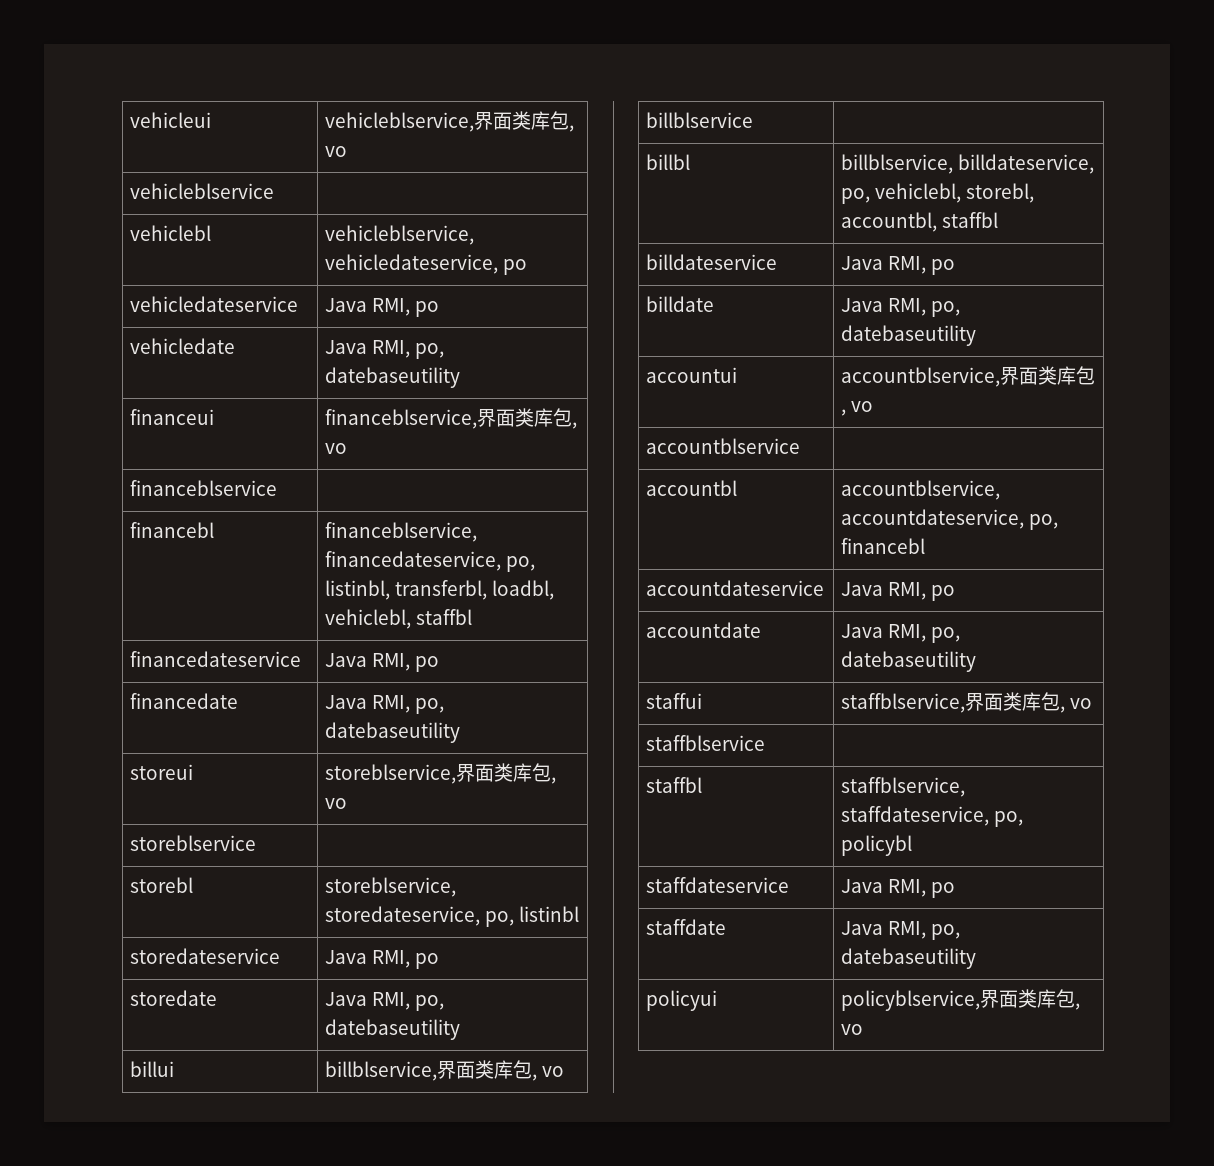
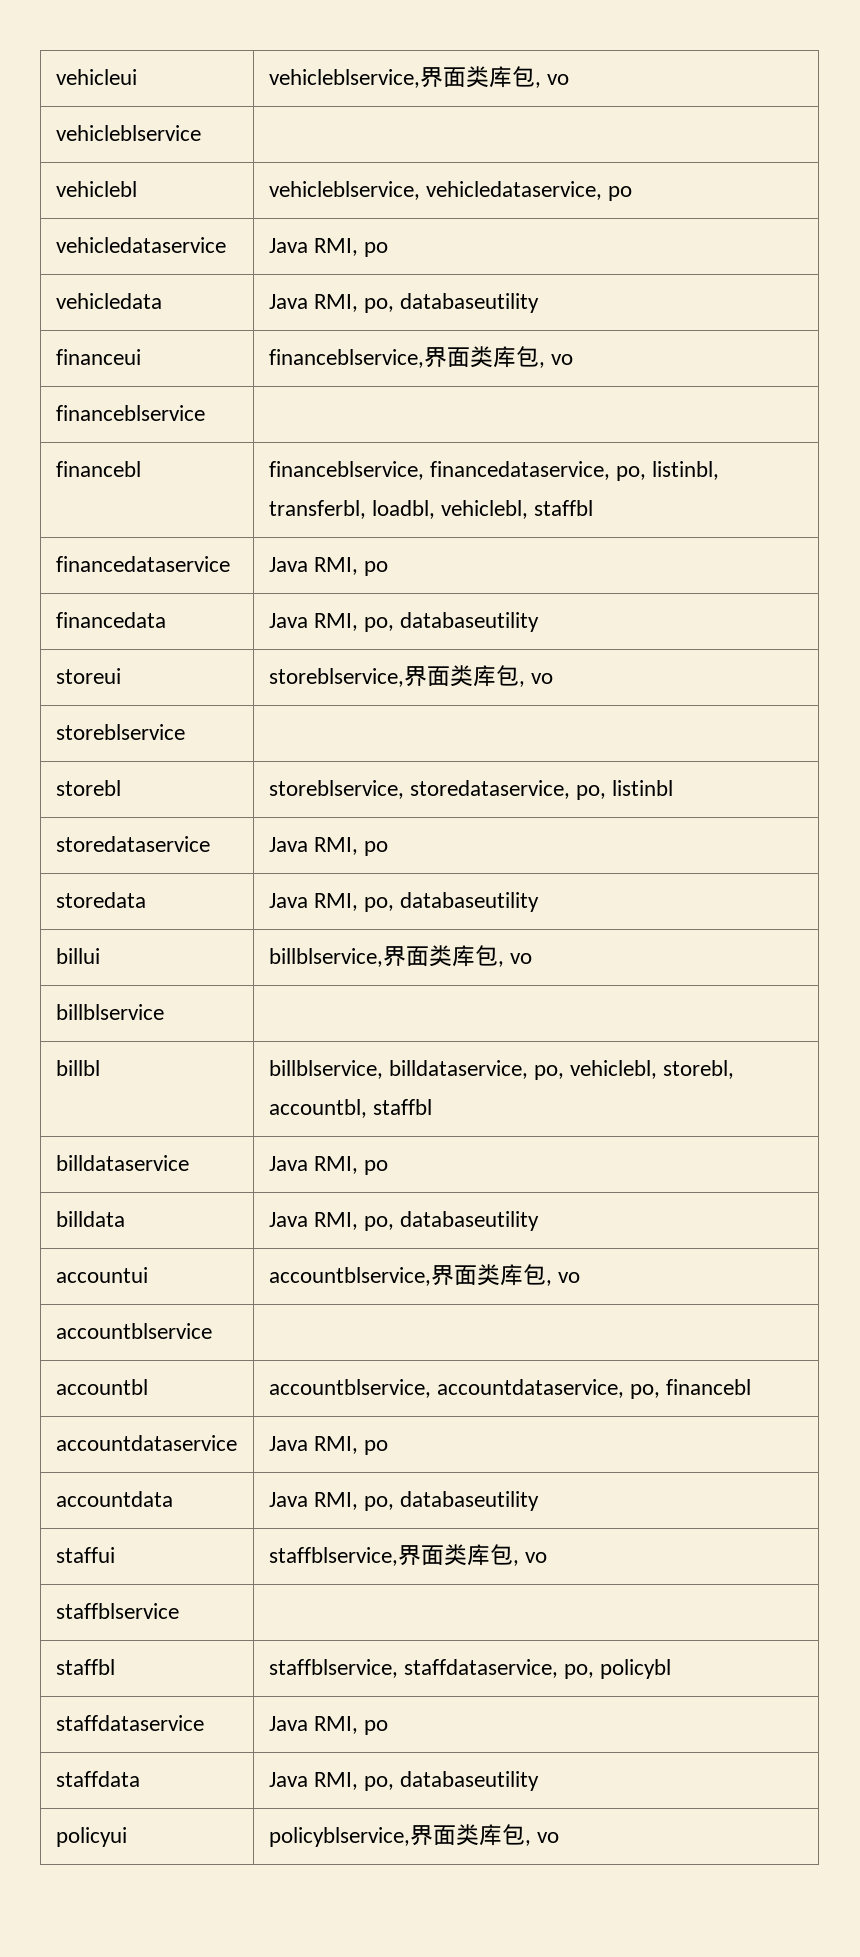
[325,254,528,275] [130,296,299,312] [325,298,440,317] [130,338,236,354] [325,340,445,359] [325,367,461,388] vehicledateservice, po // vehicledateservice | Java RMI, po // vehicledate | Java RMI, po, datebaseutility -> [425,181,633,201] [55,237,226,253] [268,238,389,257] [55,293,162,309] [268,293,540,313] vehicledataservice, po // vehicledataservice | Java RMI, po // vehicledata | Java RMI, po, databaseutility
[325,551,502,571] financedateservice, -> [429,461,610,480] financedataservice,
[130,651,302,667] [325,653,440,672] [130,693,239,709] [325,695,445,714] [325,722,461,743] financedateservice | Java RMI, po // financedate | Java RMI, po, datebaseutility -> [55,556,230,572] [268,557,389,576] [55,612,166,628] [268,612,540,632] financedataservice | Java RMI, po // financedata | Java RMI, po, databaseutility
[325,906,481,926] storedateservice, -> [409,780,570,799] storedataservice,
[130,948,281,964] [325,950,440,969] [130,990,218,1006] [325,992,445,1011] [325,1019,461,1040] storedateservice | Java RMI, po // storedate | Java RMI, po, datebaseutility -> [55,836,210,852] [268,837,389,856] [55,892,146,908] [268,892,540,912] storedataservice | Java RMI, po // storedata | Java RMI, po, databaseutility
[958,154,1095,174] billdateservice, -> [388,1060,528,1079] billdataservice,
[646,254,778,270] [841,256,956,275] [646,296,715,312] [841,298,961,317] [841,325,977,346] billdateservice | Java RMI, po // billdate | Java RMI, po, datebaseutility -> [55,1155,189,1171] [268,1156,389,1175] [55,1211,125,1227] [268,1211,540,1231] billdataservice | Java RMI, po // billdata | Java RMI, po, databaseutility
[841,509,1025,529] accountdateservice, -> [436,1379,624,1398] accountdataservice,
[646,580,825,596] [841,582,956,601] [646,622,762,638] [841,624,961,643] [841,651,977,672] accountdateservice | Java RMI, po // accountdate | Java RMI, po, datebaseutility -> [55,1435,237,1451] [268,1436,389,1455] [55,1491,173,1507] [268,1491,540,1511] accountdataservice | Java RMI, po // accountdata | Java RMI, po, databaseutility
[841,806,990,826] staffdateservice, -> [403,1659,558,1678] staffdataservice,
[646,877,790,893] [841,879,956,898] [646,919,727,935] [841,921,961,940] [841,948,977,969] staffdateservice | Java RMI, po // staffdate | Java RMI, po, datebaseutility -> [55,1715,204,1731] [268,1716,389,1735] [55,1771,140,1787] [268,1771,540,1791] staffdataservice | Java RMI, po // staffdata | Java RMI, po, databaseutility

